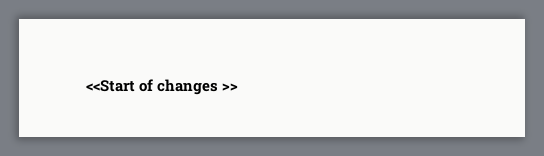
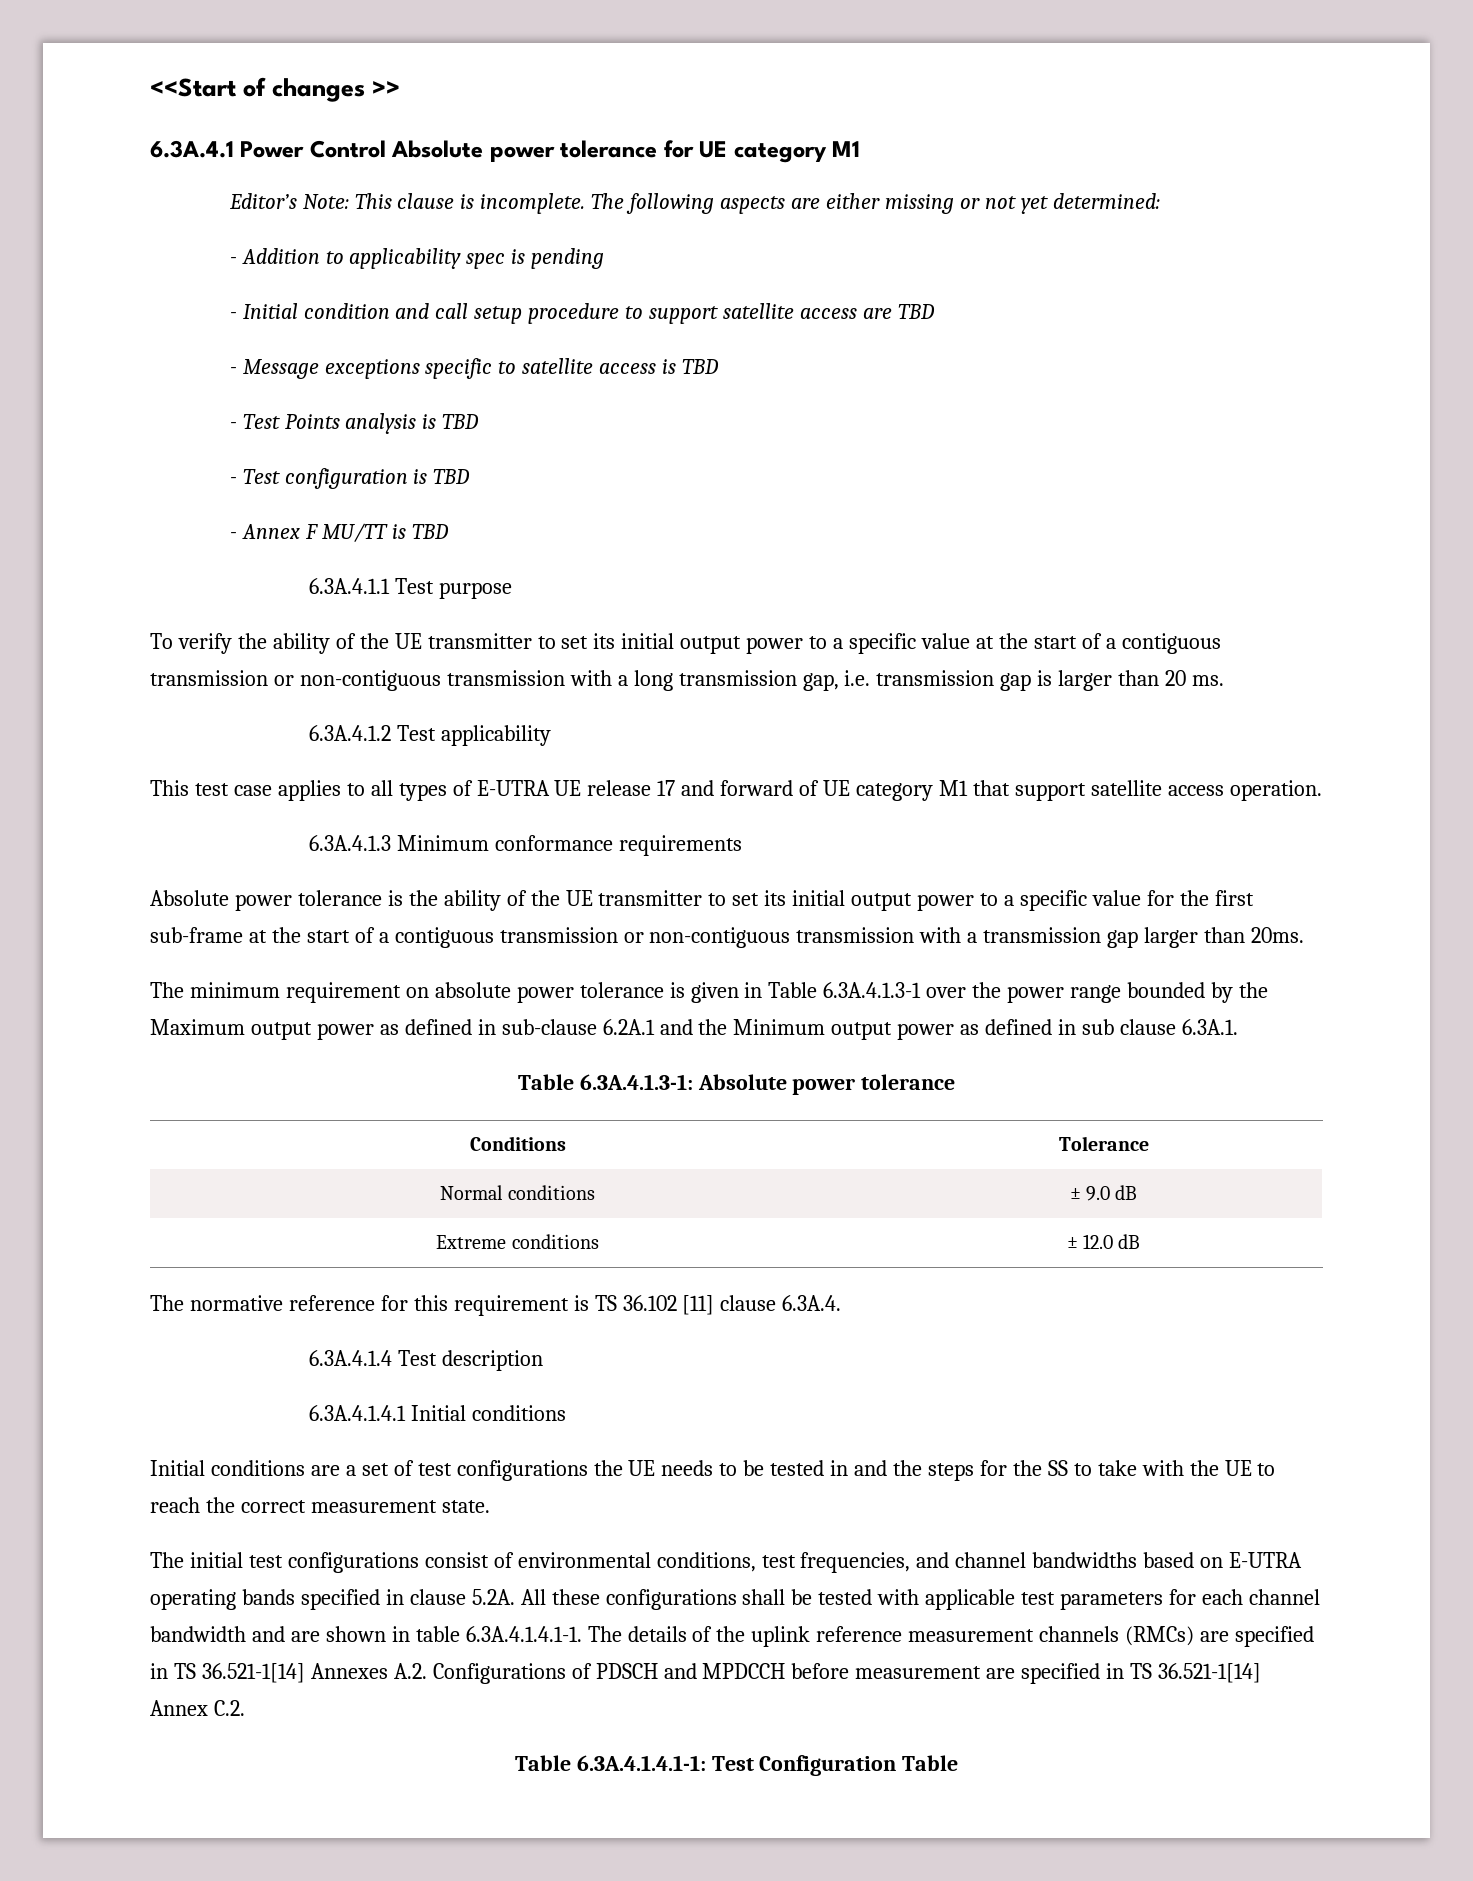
(239, 87) none -> [150,140,861,163] [228,193,1160,214] [229,248,605,269] [229,303,935,324] [229,358,720,379] [229,413,480,434] [229,468,471,489] [229,523,450,542] [309,578,513,599] [150,633,1221,654] [150,670,1225,691] [309,725,552,746] [150,780,1322,801] [309,835,743,856] [150,890,1254,911] [150,927,1304,948] [150,982,1268,1003] [150,1019,1238,1040] [517,1074,956,1095] [469,1136,566,1151] [1058,1136,1149,1151] [440,1185,595,1200] [1069,1185,1138,1201] [436,1234,599,1249] [1066,1234,1141,1249] [150,1295,842,1316] [309,1350,544,1371] [309,1405,567,1421] [150,1460,1276,1481] [150,1497,490,1513] [150,1552,1303,1573] [150,1589,1320,1610] [150,1626,1314,1647] [150,1663,1262,1684] [150,1700,245,1716] [514,1755,959,1776] // 6.3A.4.1 Power Control Absolute power tolerance for UE category M1 // Editor’s Note: This clause is incomplete. The following aspects are either missing or not yet determined: // - Addition to applicability spec is pending // - Initial condition and call setup procedure to support satellite access are TBD // - Message exceptions specific to satellite access is TBD // - Test Points analysis is TBD // - Test configuration is TBD // - Annex F MU/TT is TBD // 6.3A.4.1.1 Test purpose // To verify the ability of the UE transmitter to set its initial output power to a specific value at the start of a contiguous transmission or non-contiguous transmission with a long transmission gap, i.e. transmission gap is larger than 20 ms. // 6.3A.4.1.2 Test applicability // This test case applies to all types of E-UTRA UE release 17 and forward of UE category M1 that support satellite access operation. // 6.3A.4.1.3 Minimum conformance requirements // Absolute power tolerance is the ability of the UE transmitter to set its initial output power to a specific value for the first sub-frame at the start of a contiguous transmission or non-contiguous transmission with a transmission gap larger than 20ms. // The minimum requirement on absolute power tolerance is given in Table 6.3A.4.1.3-1 over the power range bounded by the Maximum output power as defined in sub-clause 6.2A.1 and the Minimum output power as defined in sub clause 6.3A.1. // Table 6.3A.4.1.3-1: Absolute power tolerance // Conditions | Tolerance // Normal conditions | ± 9.0 dB // Extreme conditions | ± 12.0 dB // The normative reference for this requirement is TS 36.102 [11] clause 6.3A.4. // 6.3A.4.1.4 Test description // 6.3A.4.1.4.1 Initial conditions // Initial conditions are a set of test configurations the UE needs to be tested in and the steps for the SS to take with the UE to reach the correct measurement state. // The initial test configurations consist of environmental conditions, test frequencies, and channel bandwidths based on E-UTRA operating bands specified in clause 5.2A. All these configurations shall be tested with applicable test parameters for each channel bandwidth and are shown in table 6.3A.4.1.4.1-1. The details of the uplink reference measurement channels (RMCs) are specified in TS 36.521-1[14] Annexes A.2. Configurations of PDSCH and MPDCCH before measurement are specified in TS 36.521-1[14] Annex C.2. // Table 6.3A.4.1.4.1-1: Test Configuration Table

